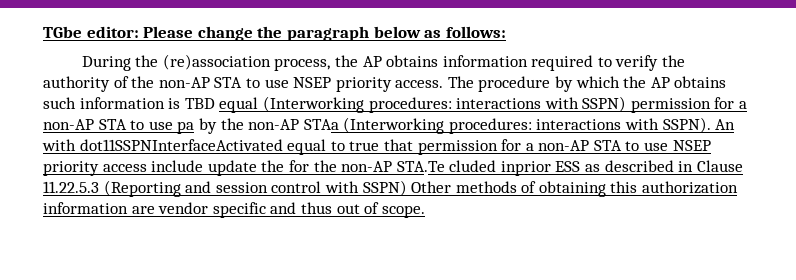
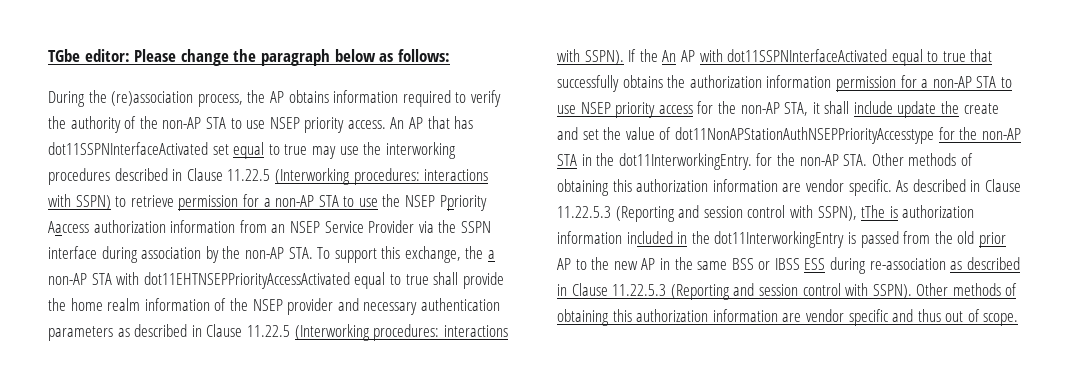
[447,76,727,92] [43,97,259,113] The procedure by which the AP obtains such information is TBD equal -> [390,116,474,129] [48,142,456,159] [48,168,271,185] An AP that has dot11SSPNInterfaceActivated set equal to true may use the interworking procedures described in Clause 11.22.5
[630,97,748,113] [43,118,339,134] permission for a non-AP STA to use pa by the non-AP STAa -> [115,194,487,211] [48,220,491,233] [48,246,496,263] [48,272,504,289] [48,298,500,315] [48,324,290,341] to retrieve permission for a non-AP STA to use the NSEP Ppriority Aaccess authorization information from an NSEP Service Provider via the SSPN interface during association by the non-AP STA. To support this exchange, the a non-AP STA with dot11EHTNSEPPriorityAccessActivated equal to true shall provide the home realm information of the NSEP provider and necessary authentication parameters as described in Clause 11.22.5
[715,119,736,130] An -> [628,49,695,62] If the An AP
(413, 145) none -> [557,75,832,92] successfully obtains the authorization information
[151,160,581,176] include update the for the non-AP STA.Te cluded inprior ESS -> [697,101,999,118] [557,127,1021,144] [557,153,973,170] [557,179,1021,196] [557,205,975,222] [557,231,1006,248] [557,257,946,274] for the non-AP STA, it shall include update the create and set the value of dot11NonAPStationAuthNSEPPriorityAccesstype for the non-AP STA in the dot11InterworkingEntry. for the non-AP STA. Other methods of obtaining this authorization information are vendor specific. As described in Clause 11.22.5.3 (Reporting and session control with SSPN), tThe is authorization information included in the dot11InterworkingEntry is passed from the old prior AP to the new AP in the same BSS or IBSS ESS during re-association
[362,180,407,196] SSPN) -> [872,284,912,299] SSPN).

